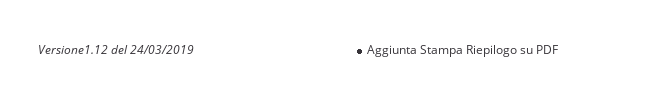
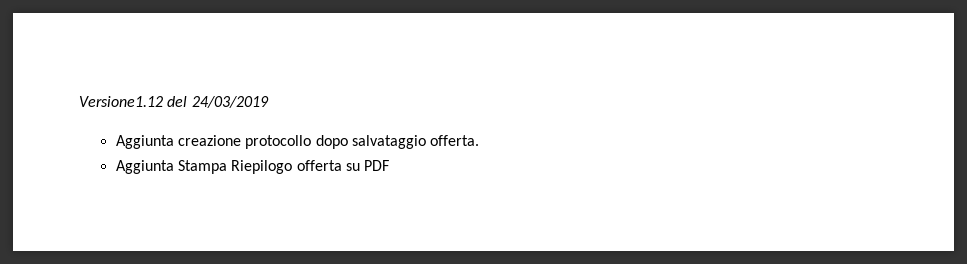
(195, 49) none -> [115,135,480,149] // Aggiunta creazione protocollo dopo salvataggio offerta.
(518, 51) none -> [296,160,342,171] offerta

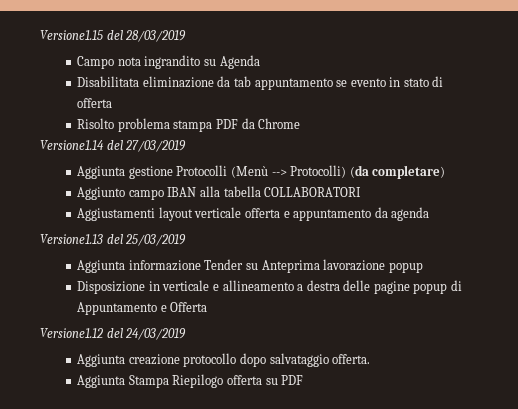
(79, 101) none -> [40,30,187,42] [77,55,260,69] [77,76,444,90] [77,98,113,108] [77,118,301,132] [40,140,187,152] [77,165,446,179] [77,186,362,200] [77,207,430,221] [40,234,187,246] [77,259,423,273] [77,280,462,294] [77,302,208,315] Versione1.15 del 28/03/2019 // Campo nota ingrandito su Agenda // Disabilitata eliminazione da tab appuntamento se evento in stato di offerta // Risolto problema stampa PDF da Chrome // Versione1.14 del 27/03/2019 // Aggiunta gestione Protocolli (Menù --> Protocolli) (da completare) // Aggiunto campo IBAN alla tabella COLLABORATORI // Aggiustamenti layout verticale offerta e appuntamento da agenda // Versione1.13 del 25/03/2019 // Aggiunta informazione Tender su Anteprima lavorazione popup // Disposizione in verticale e allineamento a destra delle pagine popup di Appuntamento e Offerta //

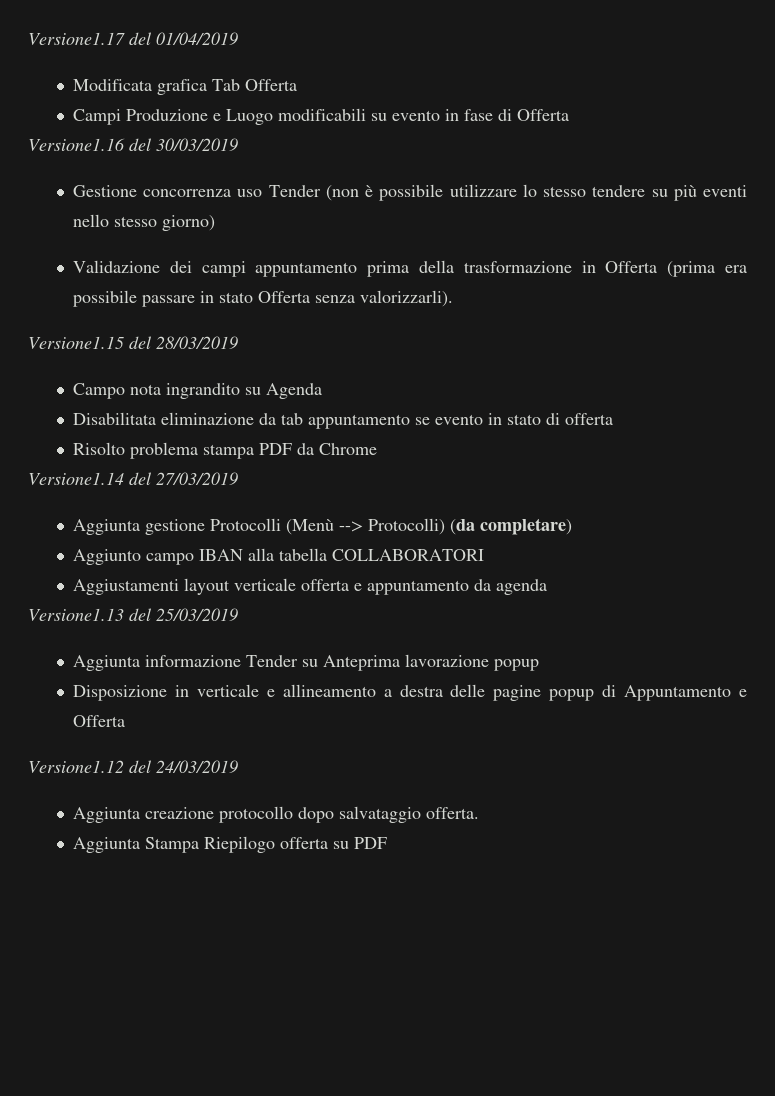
(40, 35) none -> [28,32,238,45] [73,79,298,95] [73,108,570,125] [28,138,238,151] [73,184,748,201] [73,214,216,231] [73,260,748,277] [73,290,454,307] Versione1.17 del 01/04/2019 // Modificata grafica Tab Offerta // Campi Produzione e Luogo modificabili su evento in fase di Offerta // Versione1.16 del 30/03/2019 // Gestione concorrenza uso Tender (non è possibile utilizzare lo stesso tendere su più eventi nello stesso giorno) // Validazione dei campi appuntamento prima della trasformazione in Offerta (prima era possibile passare in stato Offerta senza valorizzarli). //

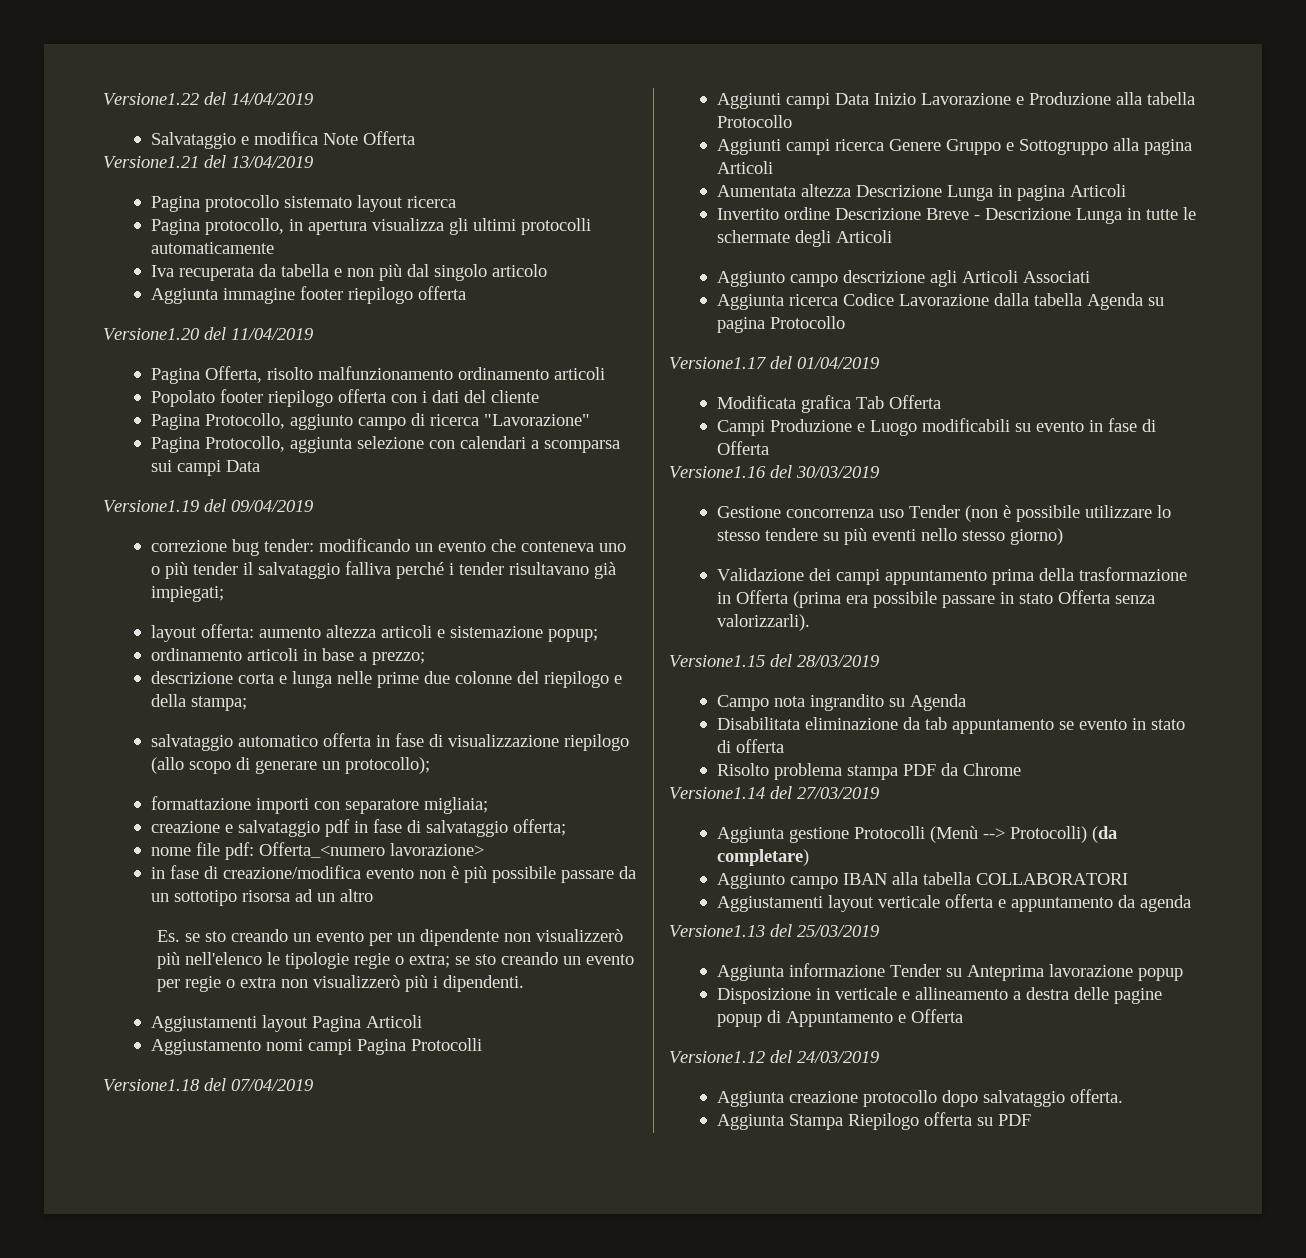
(28, 38) none -> [103,92,313,105] [150,131,415,149] [103,155,313,168] [150,195,456,212] [150,218,591,235] [150,242,274,254] [150,264,547,281] [150,286,466,304] [103,327,313,340] [150,366,605,384] [150,389,539,407] [150,413,590,430] [150,436,620,453] [150,460,260,476] [103,499,313,512] [150,538,626,556] [150,561,616,579] [150,586,224,602] [150,624,598,642] [150,648,425,665] [150,671,622,688] [150,694,247,711] [150,733,629,751] [150,757,430,774] [150,796,488,814] [150,819,566,837] [150,842,484,860] [150,865,636,883] [150,889,373,906] [157,929,624,946] [157,952,635,969] [157,975,525,992] [150,1015,422,1032] [150,1038,482,1055] [103,1078,313,1091] [716,92,1195,109] [716,115,792,128] [716,138,1192,155] [716,161,773,174] [716,184,1126,201] [716,207,1196,224] [716,230,892,247] [716,270,1090,287] [716,293,1164,310] [716,316,845,333] Versione1.22 del 14/04/2019 // Salvataggio e modifica Note Offerta // Versione1.21 del 13/04/2019 // Pagina protocollo sistemato layout ricerca // Pagina protocollo, in apertura visualizza gli ultimi protocolli automaticamente // Iva recuperata da tabella e non più dal singolo articolo // Aggiunta immagine footer riepilogo offerta // Versione1.20 del 11/04/2019 // Pagina Offerta, risolto malfunzionamento ordinamento articoli // Popolato footer riepilogo offerta con i dati del cliente // Pagina Protocollo, aggiunto campo di ricerca "Lavorazione" // Pagina Protocollo, aggiunta selezione con calendari a scomparsa sui campi Data // Versione1.19 del 09/04/2019 // correzione bug tender: modificando un evento che conteneva uno o più tender il salvataggio falliva perché i tender risultavano già impiegati; // layout offerta: aumento altezza articoli e sistemazione popup; // ordinamento articoli in base a prezzo; // descrizione corta e lunga nelle prime due colonne del riepilogo e della stampa; // salvataggio automatico offerta in fase di visualizzazione riepilogo (allo scopo di generare un protocollo); // formattazione importi con separatore migliaia; // creazione e salvataggio pdf in fase di salvataggio offerta; // nome file pdf: Offerta_<numero lavorazione> // in fase di creazione/modifica evento non è più possibile passare da un sottotipo risorsa ad un altro // Es. se sto creando un evento per un dipendente non visualizzerò più nell'elenco le tipologie regie o extra; se sto creando un evento per regie o extra non visualizzerò più i dipendenti. // Aggiustamenti layout Pagina Articoli // Aggiustamento nomi campi Pagina Protocolli // Versione1.18 del 07/04/2019 // Aggiunti campi Data Inizio Lavorazione e Produzione alla tabella Protocollo // Aggiunti campi ricerca Genere Gruppo e Sottogruppo alla pagina Articoli // Aumentata altezza Descrizione Lunga in pagina Articoli // Invertito ordine Descrizione Breve - Descrizione Lunga in tutte le schermate degli Articoli // Aggiunto campo descrizione agli Articoli Associati // Aggiunta ricerca Codice Lavorazione dalla tabella Agenda su pagina Protocollo //

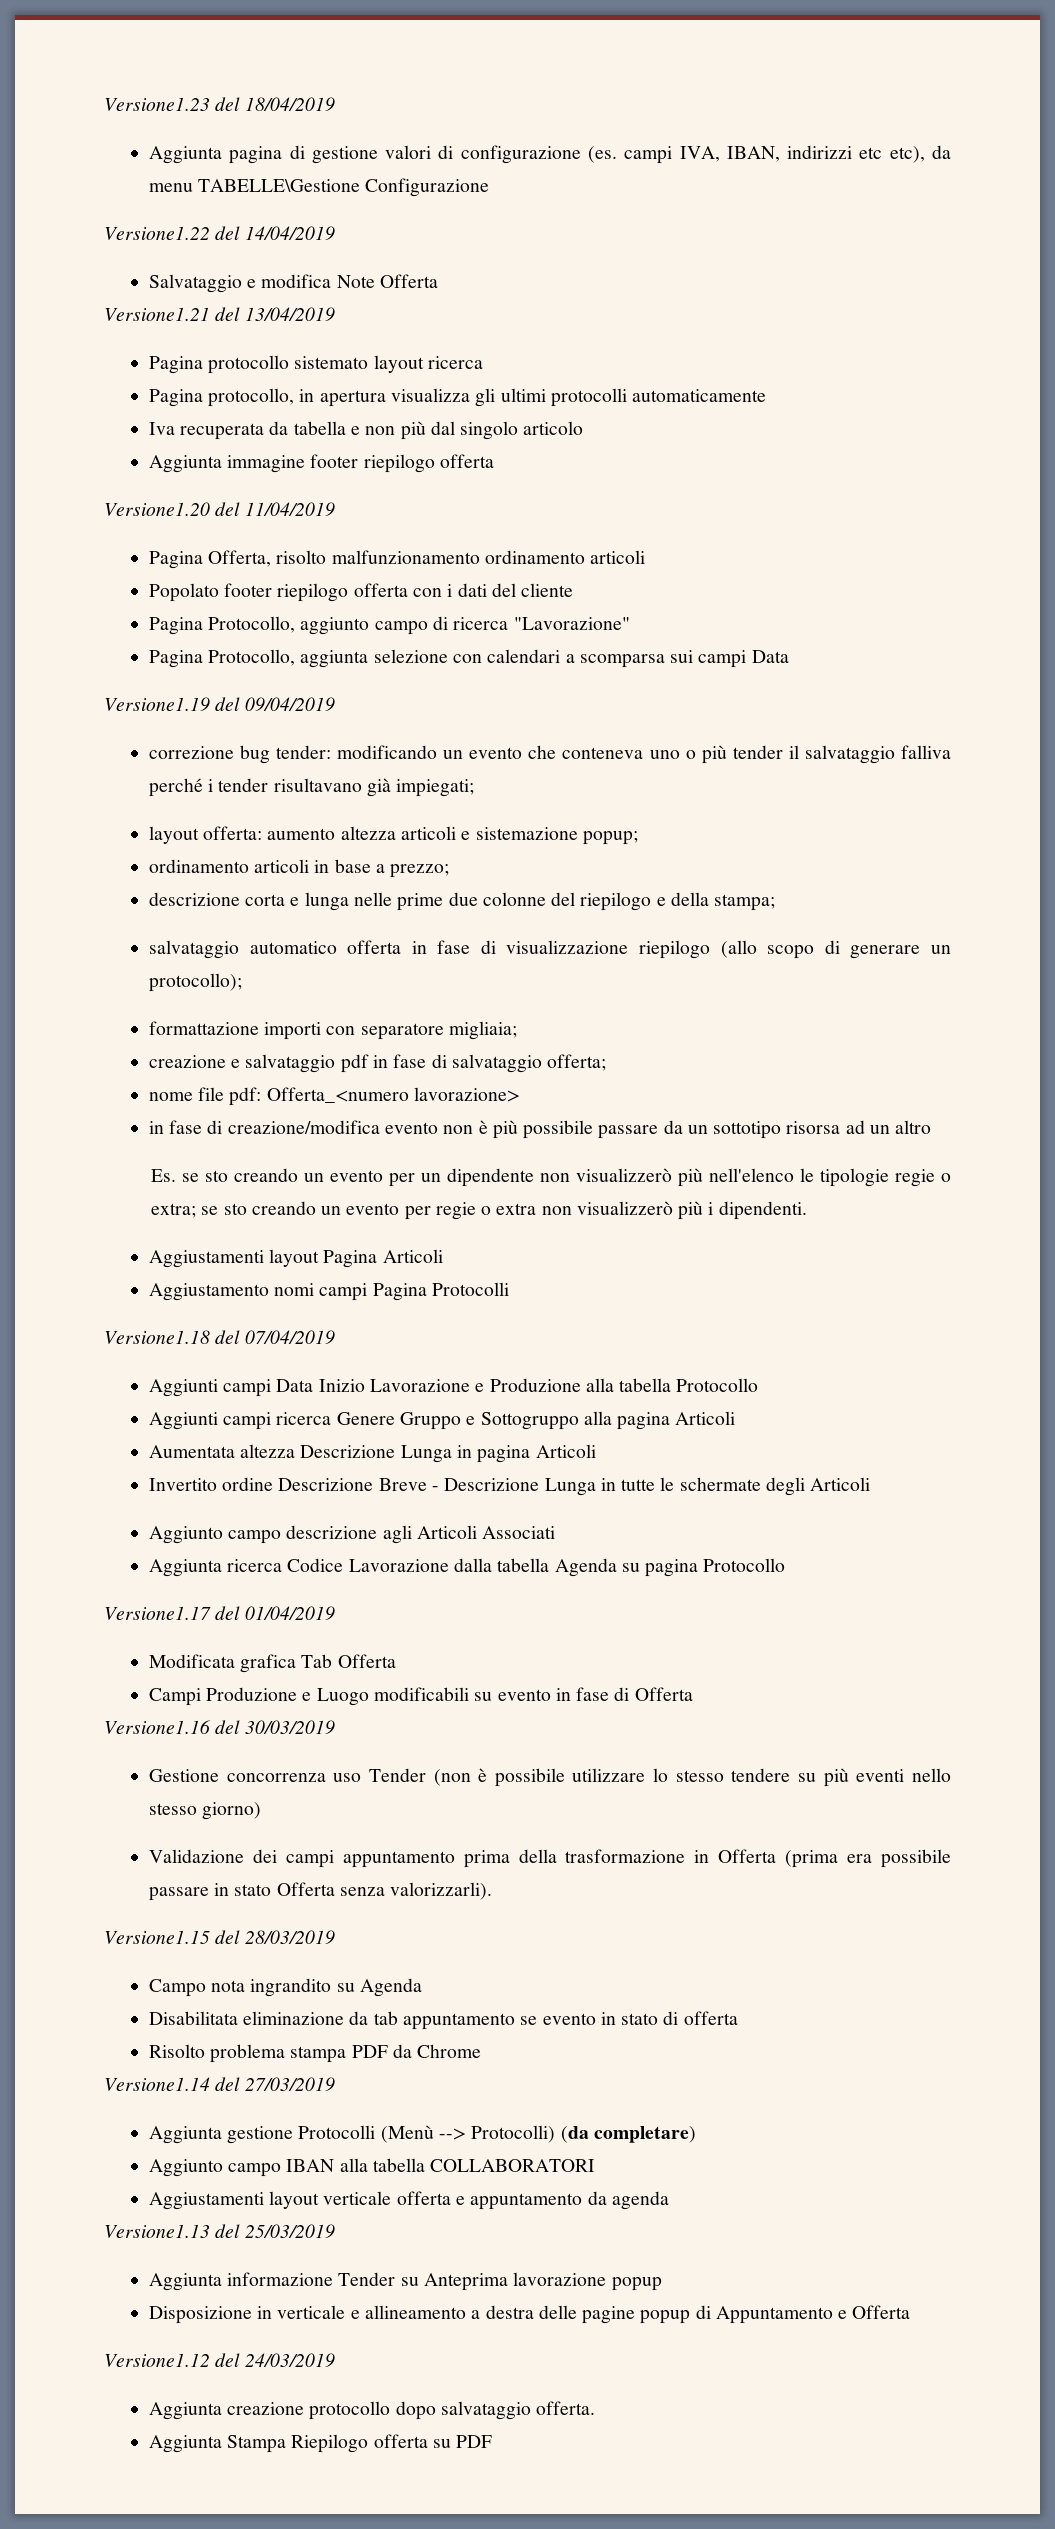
(103, 99) none -> [104,97,335,111] [148,145,952,164] [148,178,490,197] Versione1.23 del 18/04/2019 // Aggiunta pagina di gestione valori di configurazione (es. campi IVA, IBAN, indirizzi etc etc), da menu TABELLE\Gestione Configurazione //

